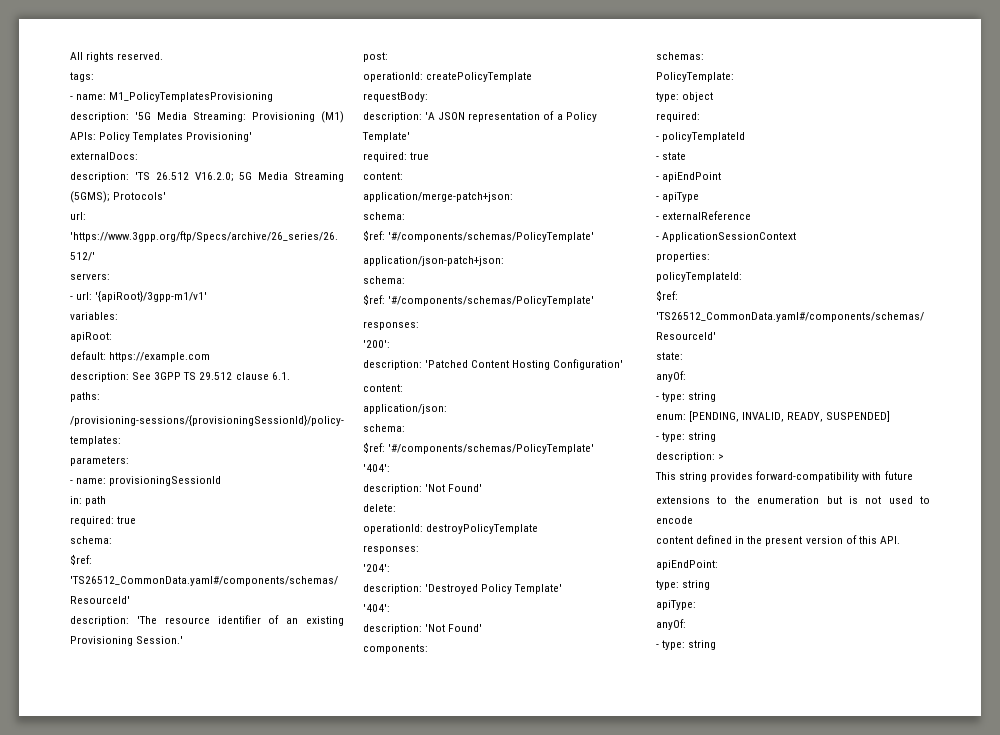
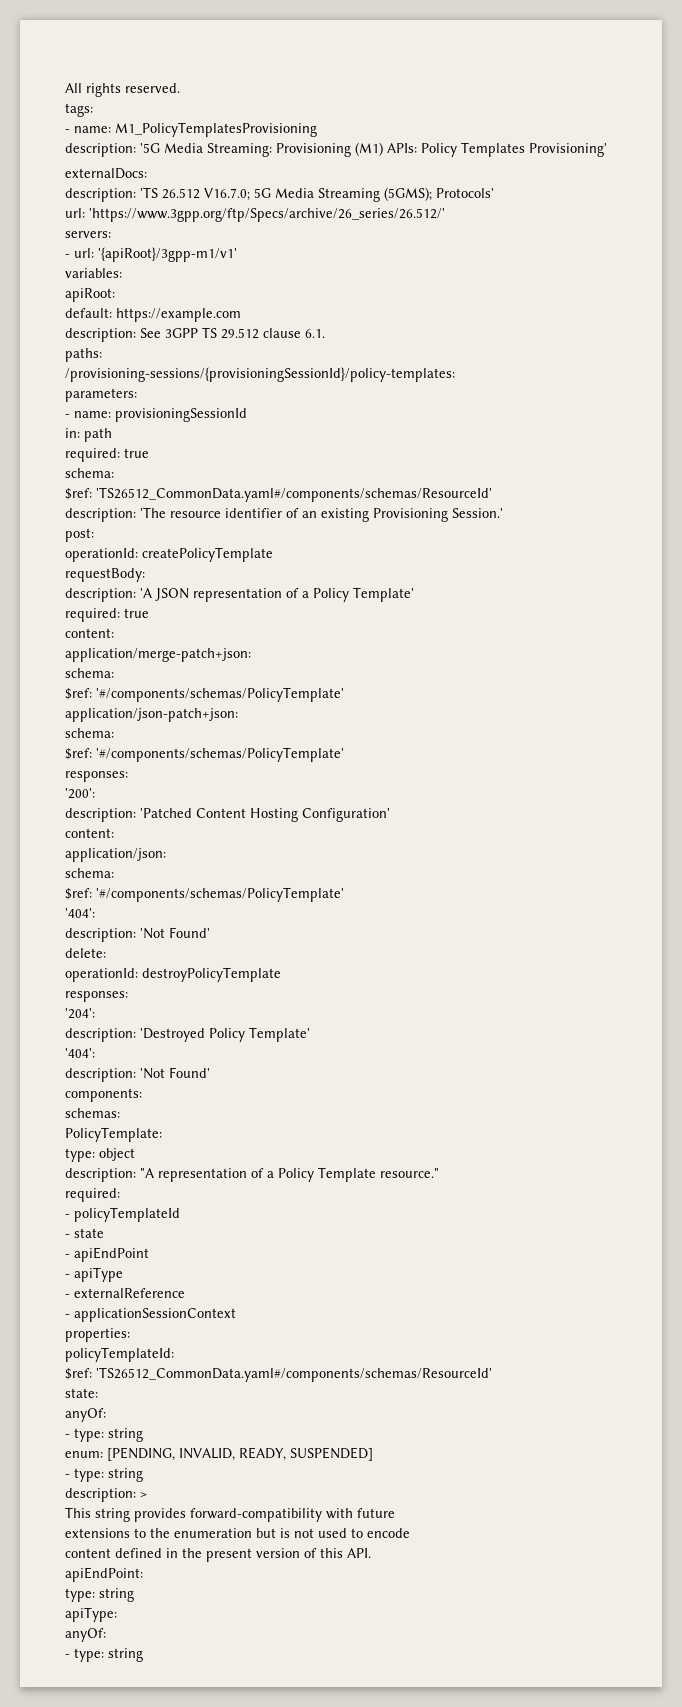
[194,172,234,182] V16.2.0; -> [204,188,250,201] V16.7.0;
(714, 97) none -> [65,1167,439,1182] // description: "A representation of a Policy Template resource."
[662,232,797,242] ApplicationSessionContext -> [74,1308,236,1322] applicationSessionContext

